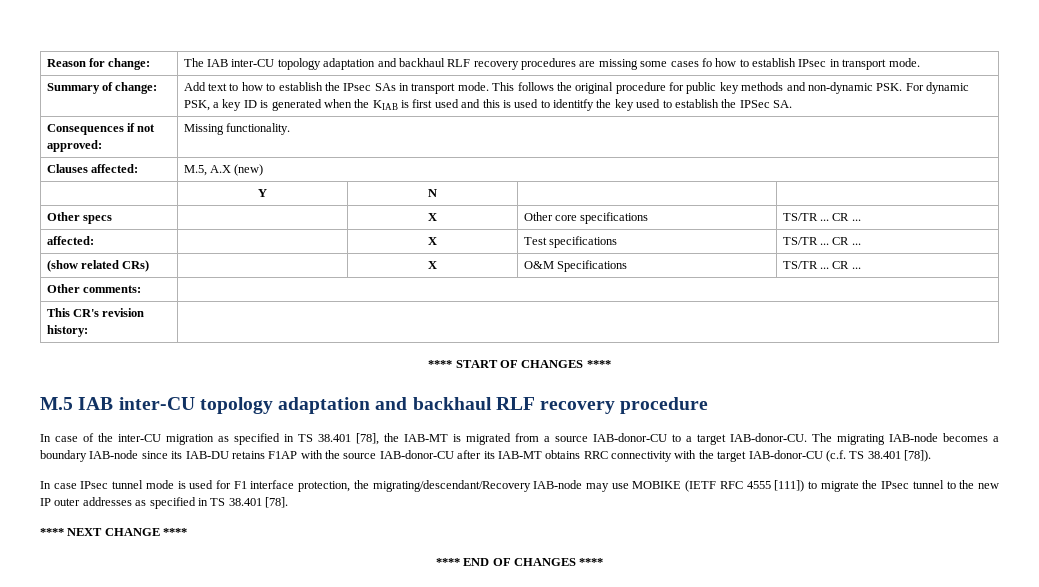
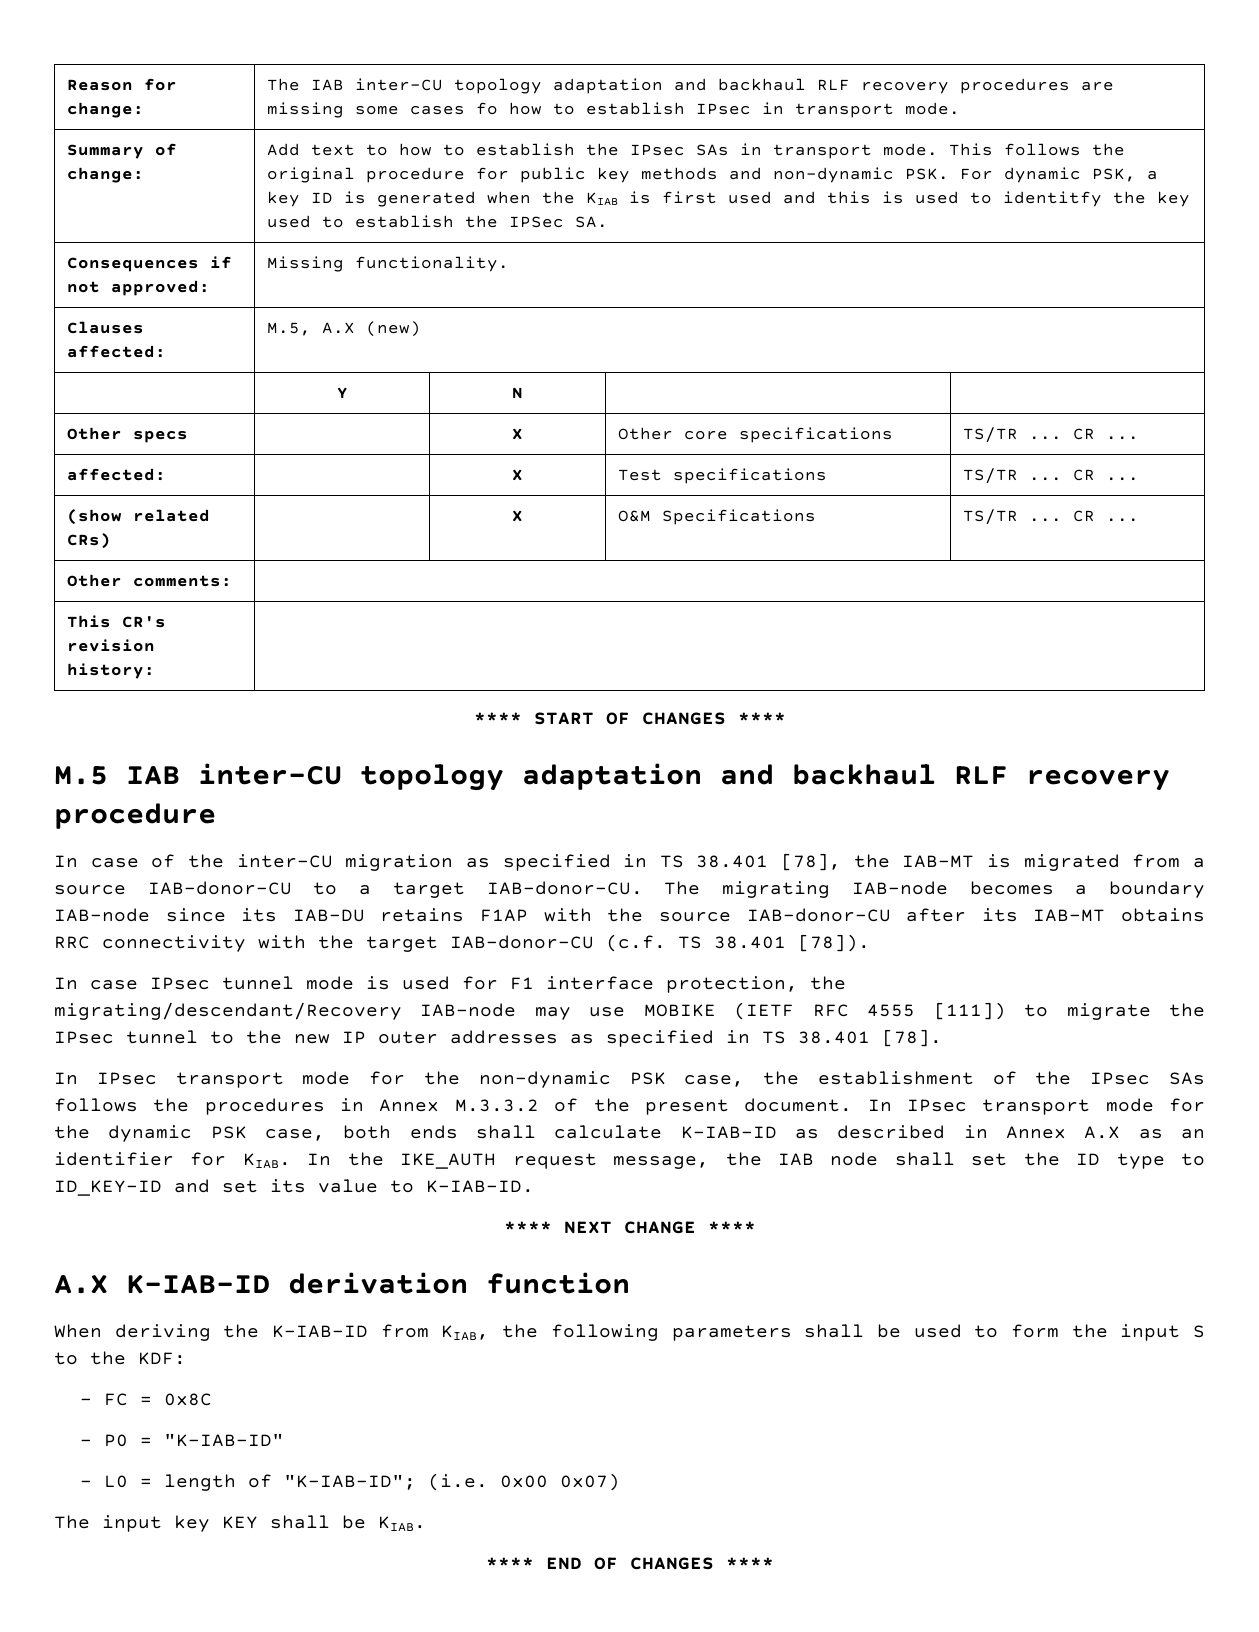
[40,528,188,536] **** NEXT CHANGE **** -> [54,1071,1206,1088] [54,1098,1206,1115] [54,1125,1205,1142] [54,1152,1205,1169] [54,1179,534,1196] [503,1221,756,1234] [54,1272,630,1294] [54,1324,1205,1341] [54,1351,186,1365] [80,1393,213,1406] [80,1433,285,1447] [80,1473,621,1491] [54,1515,426,1532] In IPsec transport mode for the non-dynamic PSK case, the establishment of the IPsec SAs follows the procedures in Annex M.3.3.2 of the present document. In IPsec transport mode for the dynamic PSK case, both ends shall calculate K-IAB-ID as described in Annex A.X as an identifier for KIAB. In the IKE_AUTH request message, the IAB node shall set the ID type to ID_KEY-ID and set its value to K-IAB-ID. // **** NEXT CHANGE **** // A.X K-IAB-ID derivation function // When deriving the K-IAB-ID from KIAB, the following parameters shall be used to form the input S to the KDF: // - FC = 0x8C // - P0 = "K-IAB-ID" // - L0 = length of "K-IAB-ID"; (i.e. 0x00 0x07) // The input key KEY shall be KIAB.

